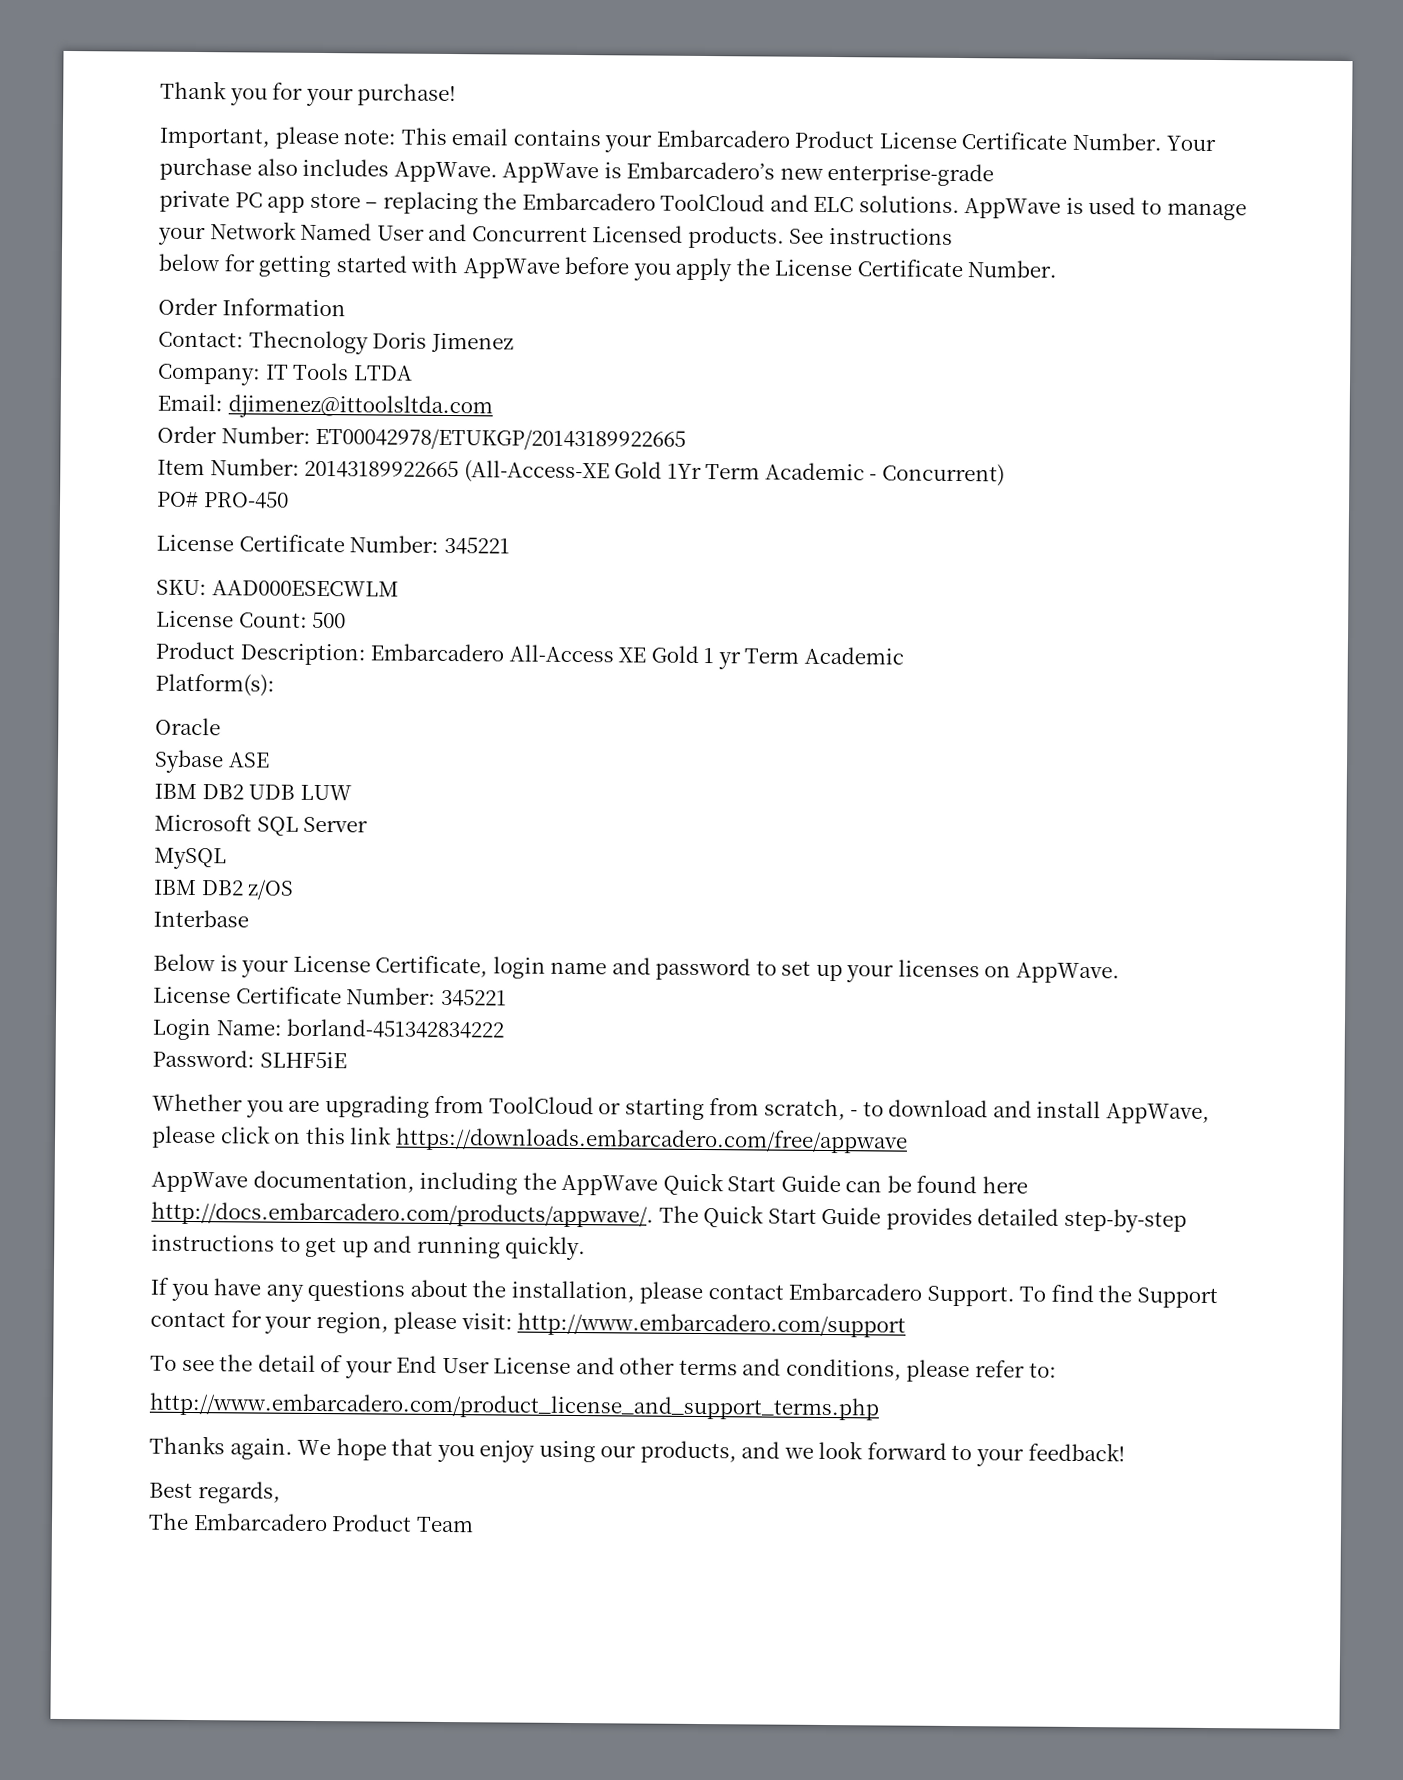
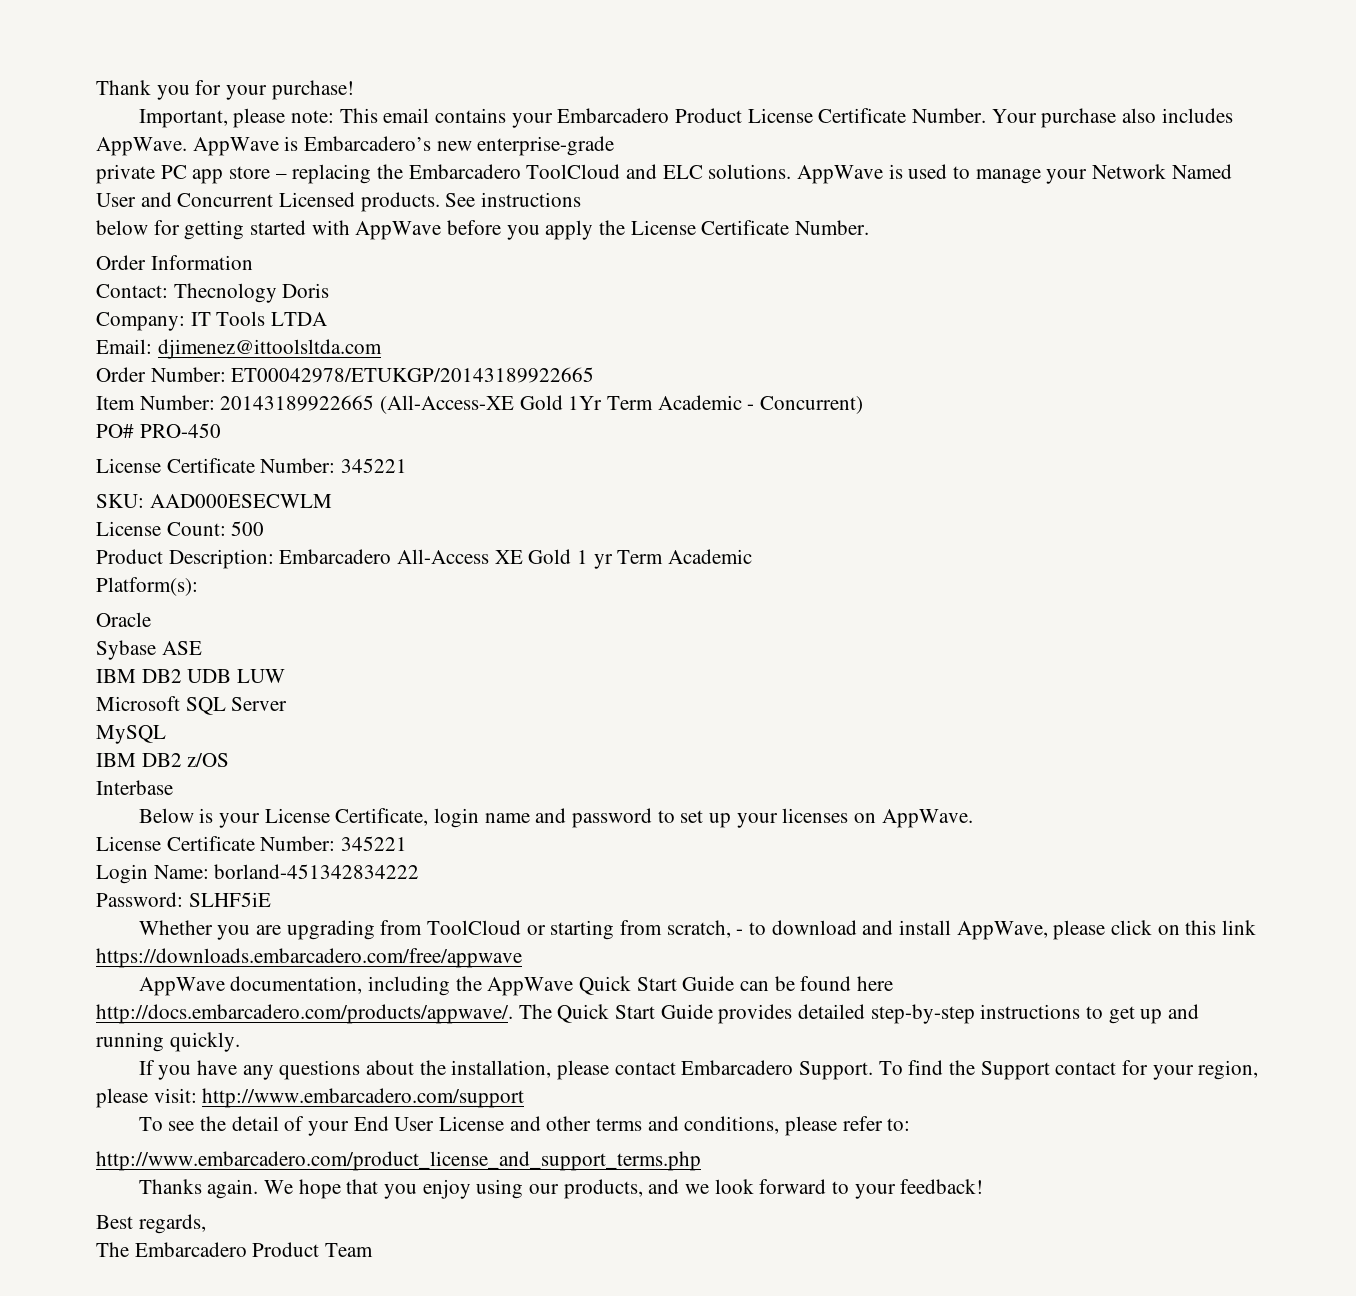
[430,332,514,353] Jimenez -> (330, 290) none

